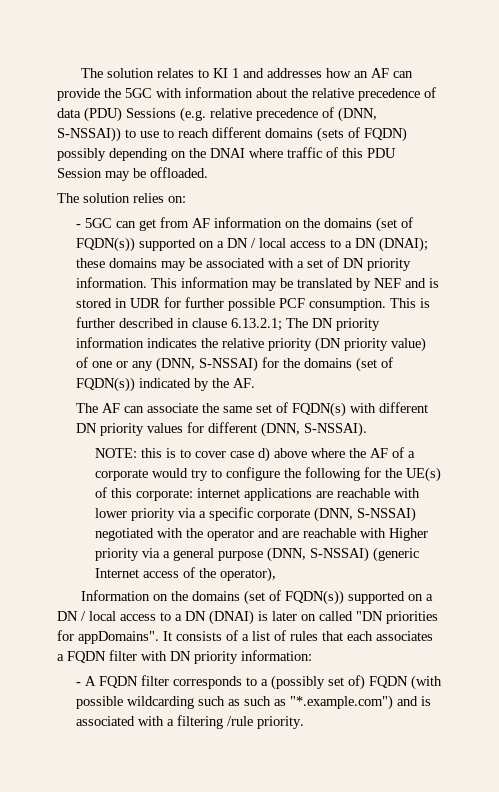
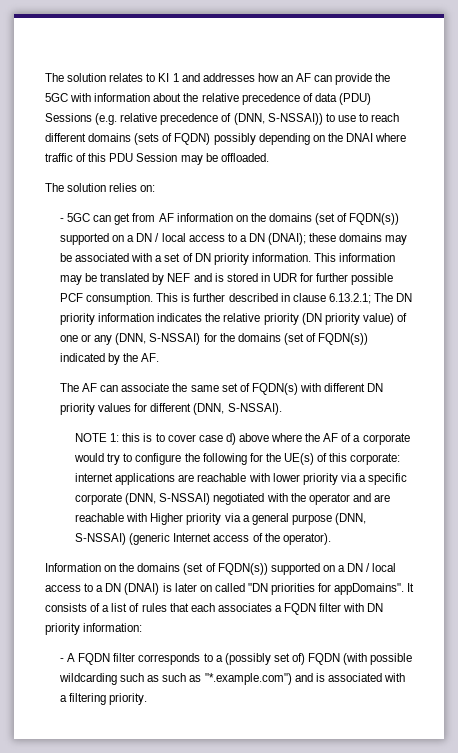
[95,448,138,458] NOTE: -> [75,433,120,442] NOTE 1:
[220,567,277,582] operator), -> [282,533,331,545] operator).
[227,716,254,726] /rule -> (107, 699) none

